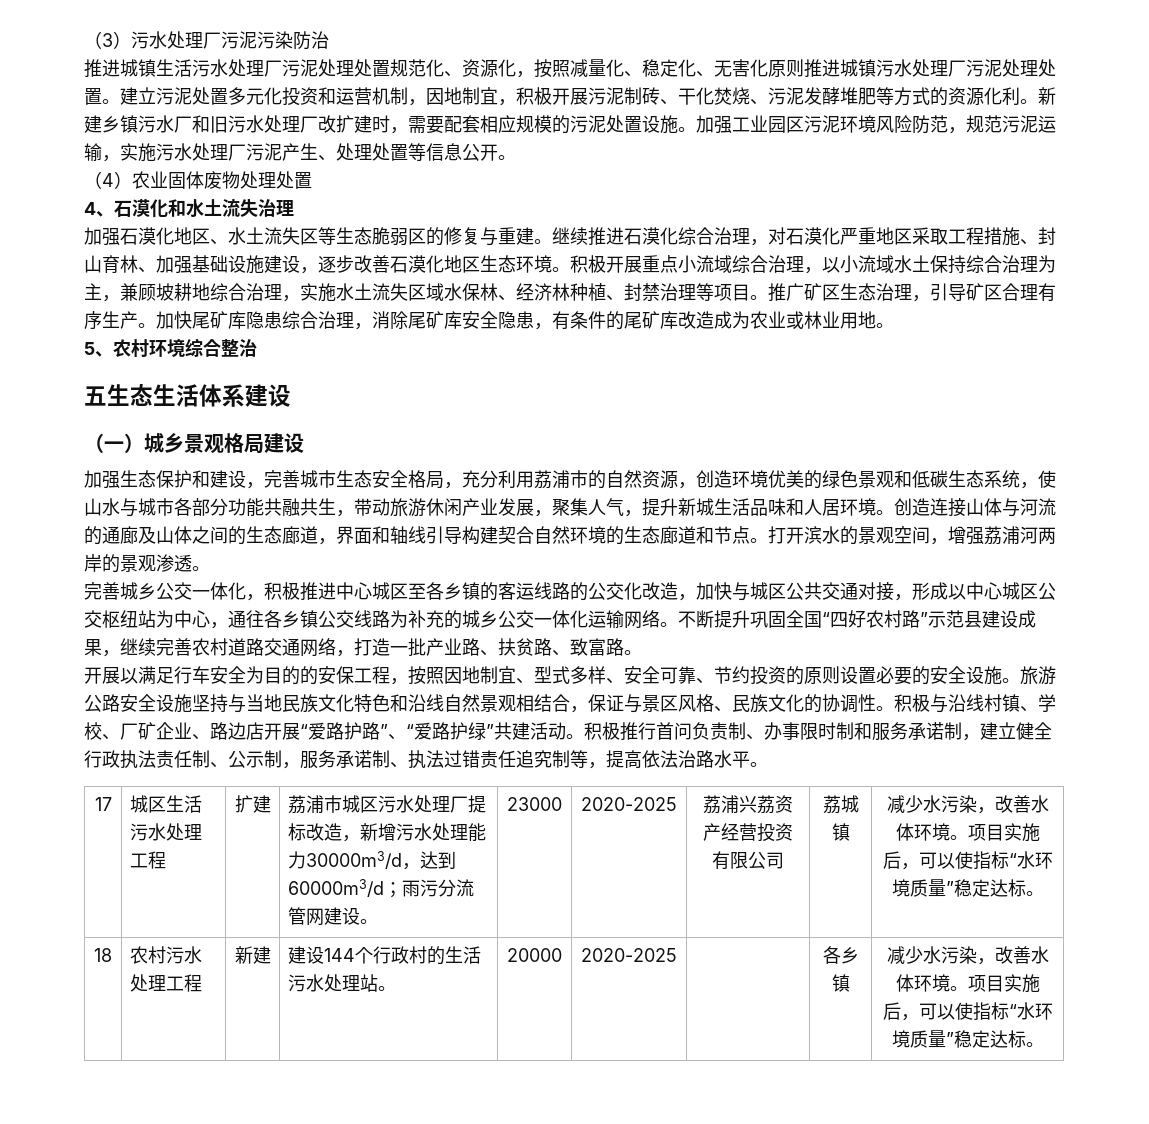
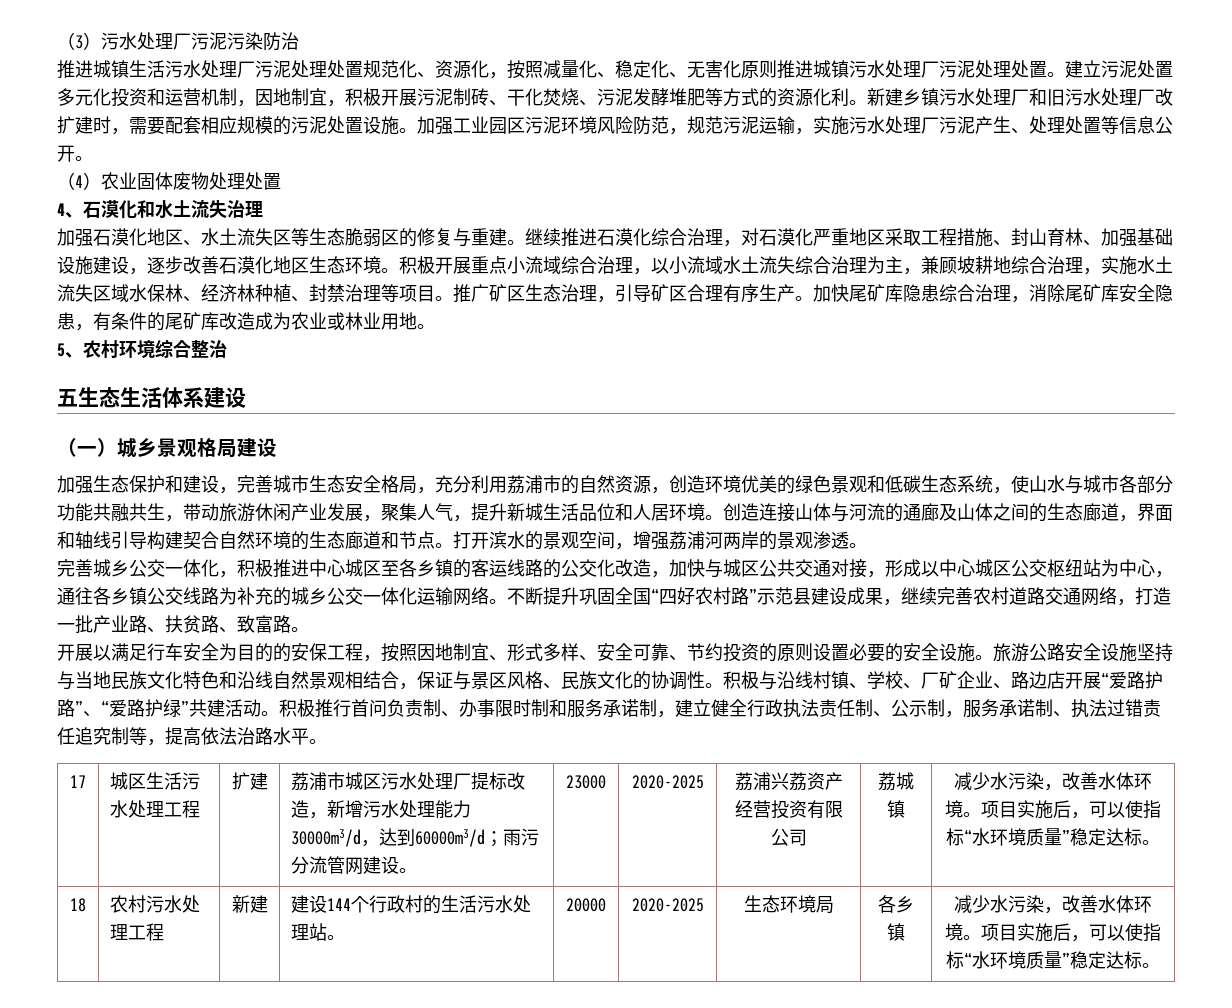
(174, 124) none -> [975,88,1011,106] 处理
[930,255,966,274] 保持 -> [759,256,795,274] 流失
[768,498,786,516] 味 -> [597,503,615,521] 位
[534,666,552,683] 型 -> [507,643,525,661] 形
(677, 955) none -> [743,895,834,914] 生态环境局

